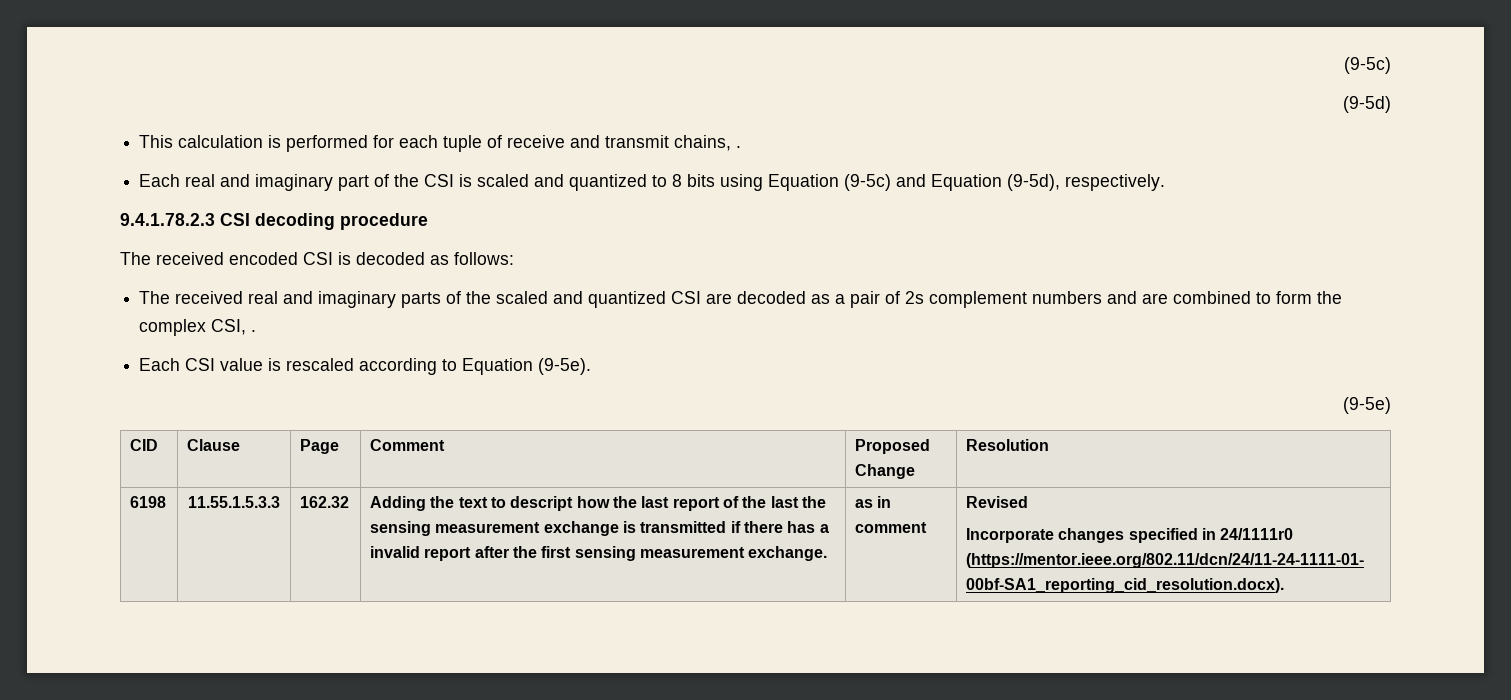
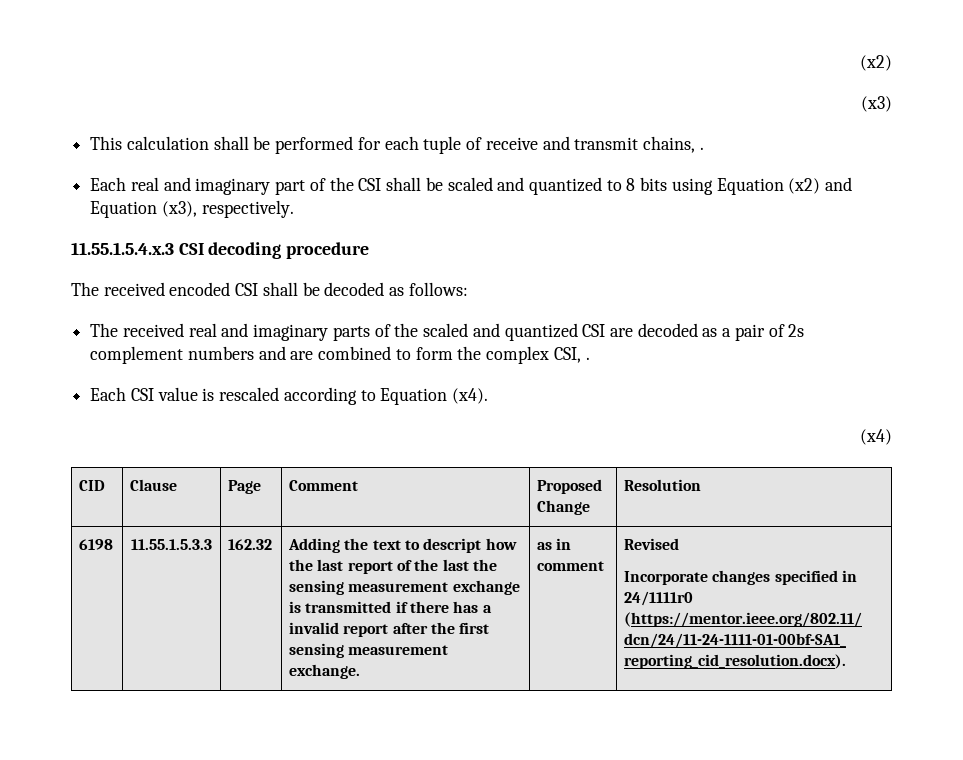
[1344,57,1391,74] [1343,96,1391,113] (9-5c) // (9-5d) -> [860,55,892,71] [861,96,892,112] (x2) // (x3)
[268,135,282,148] is -> [213,136,271,150] shall be
[459,174,473,187] is -> [386,177,443,191] shall be
[844,174,892,191] (9-5c) -> [788,178,821,194] (x2)
[1007,174,1061,191] (9-5d), -> [161,201,197,217] (x3),
[120,213,215,226] 9.4.1.78.2.3 -> [71,242,174,255] 11.55.1.5.4.x.3
[338,252,351,265] is -> [262,282,320,296] shall be
[538,358,592,375] [1343,397,1391,414] (9-5e). // (9-5e) -> [452,388,489,404] [860,429,892,445] (x4). // (x4)

